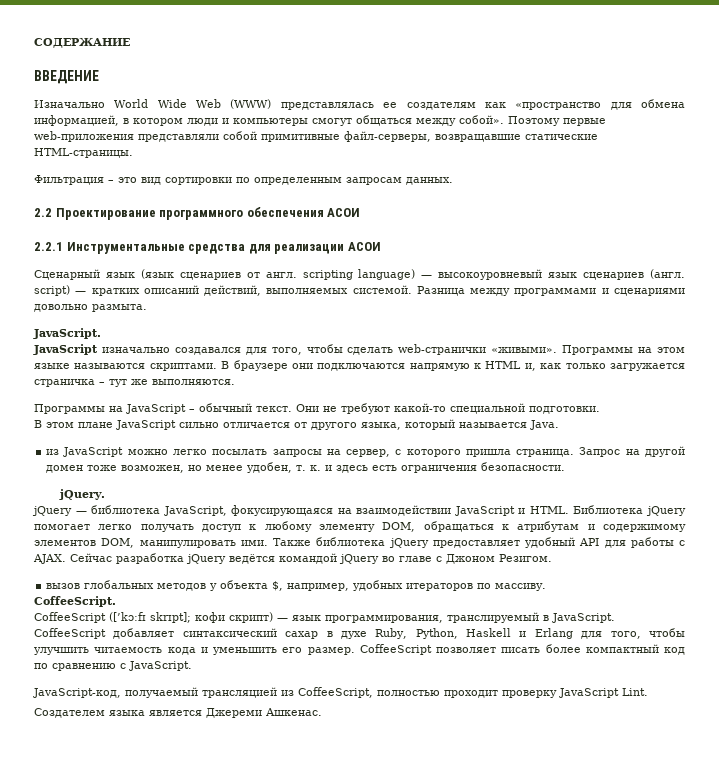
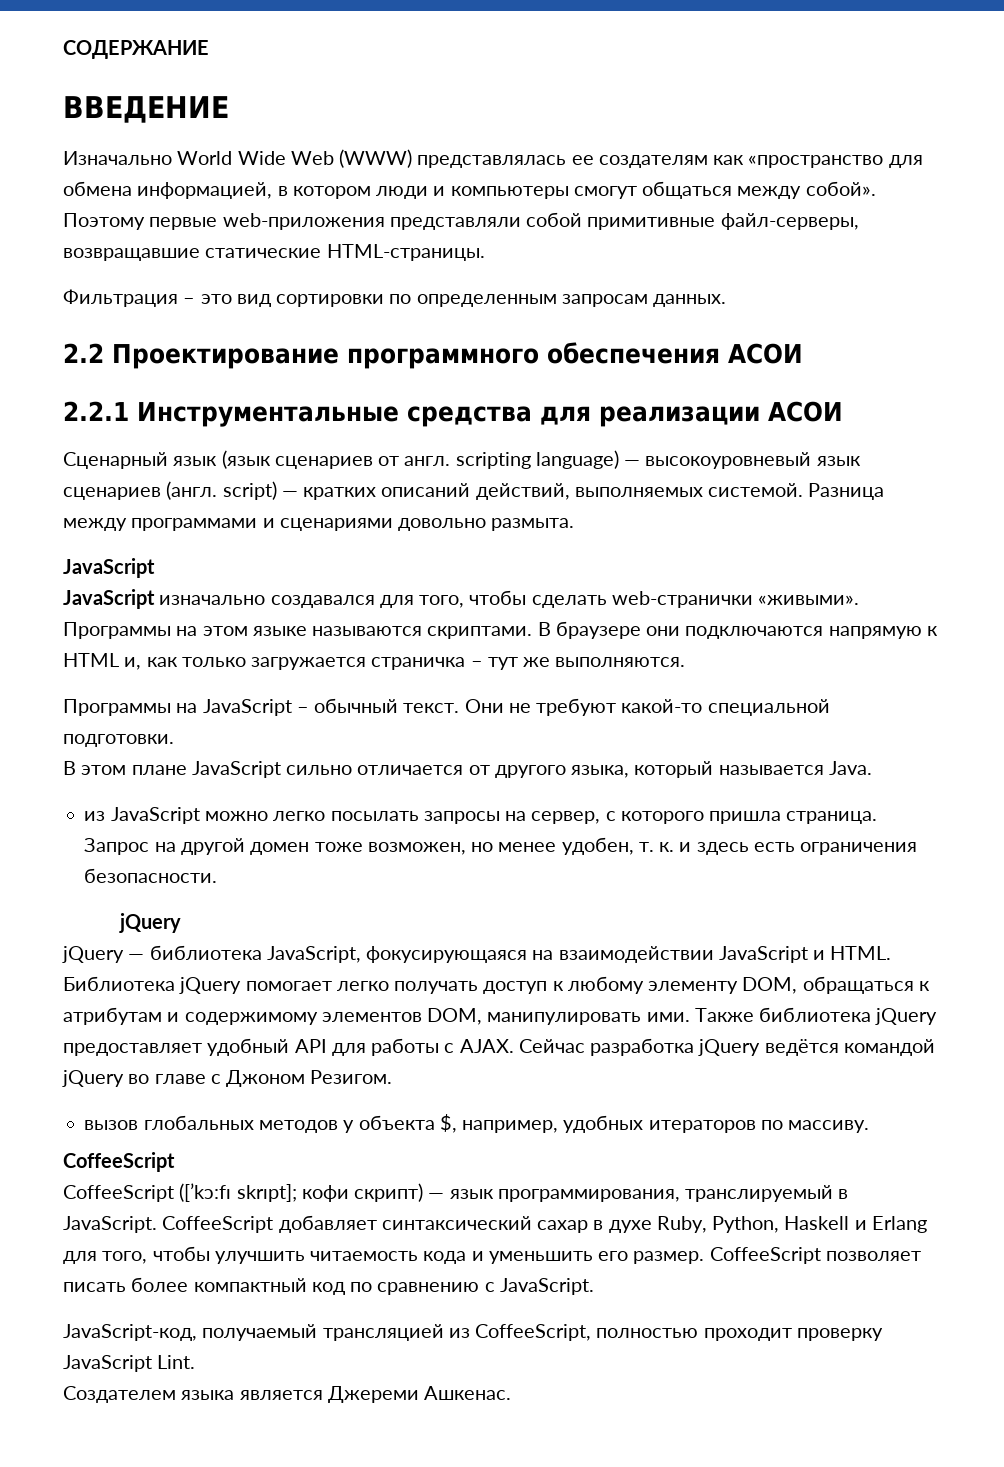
[33,328,101,339] JavaScript. -> [63,558,155,578] JavaScript
[59,489,106,500] jQuery. -> [119,913,182,933] jQuery
[34,596,116,607] CoffeeScript. -> [63,1152,175,1172] CoffeeScript

